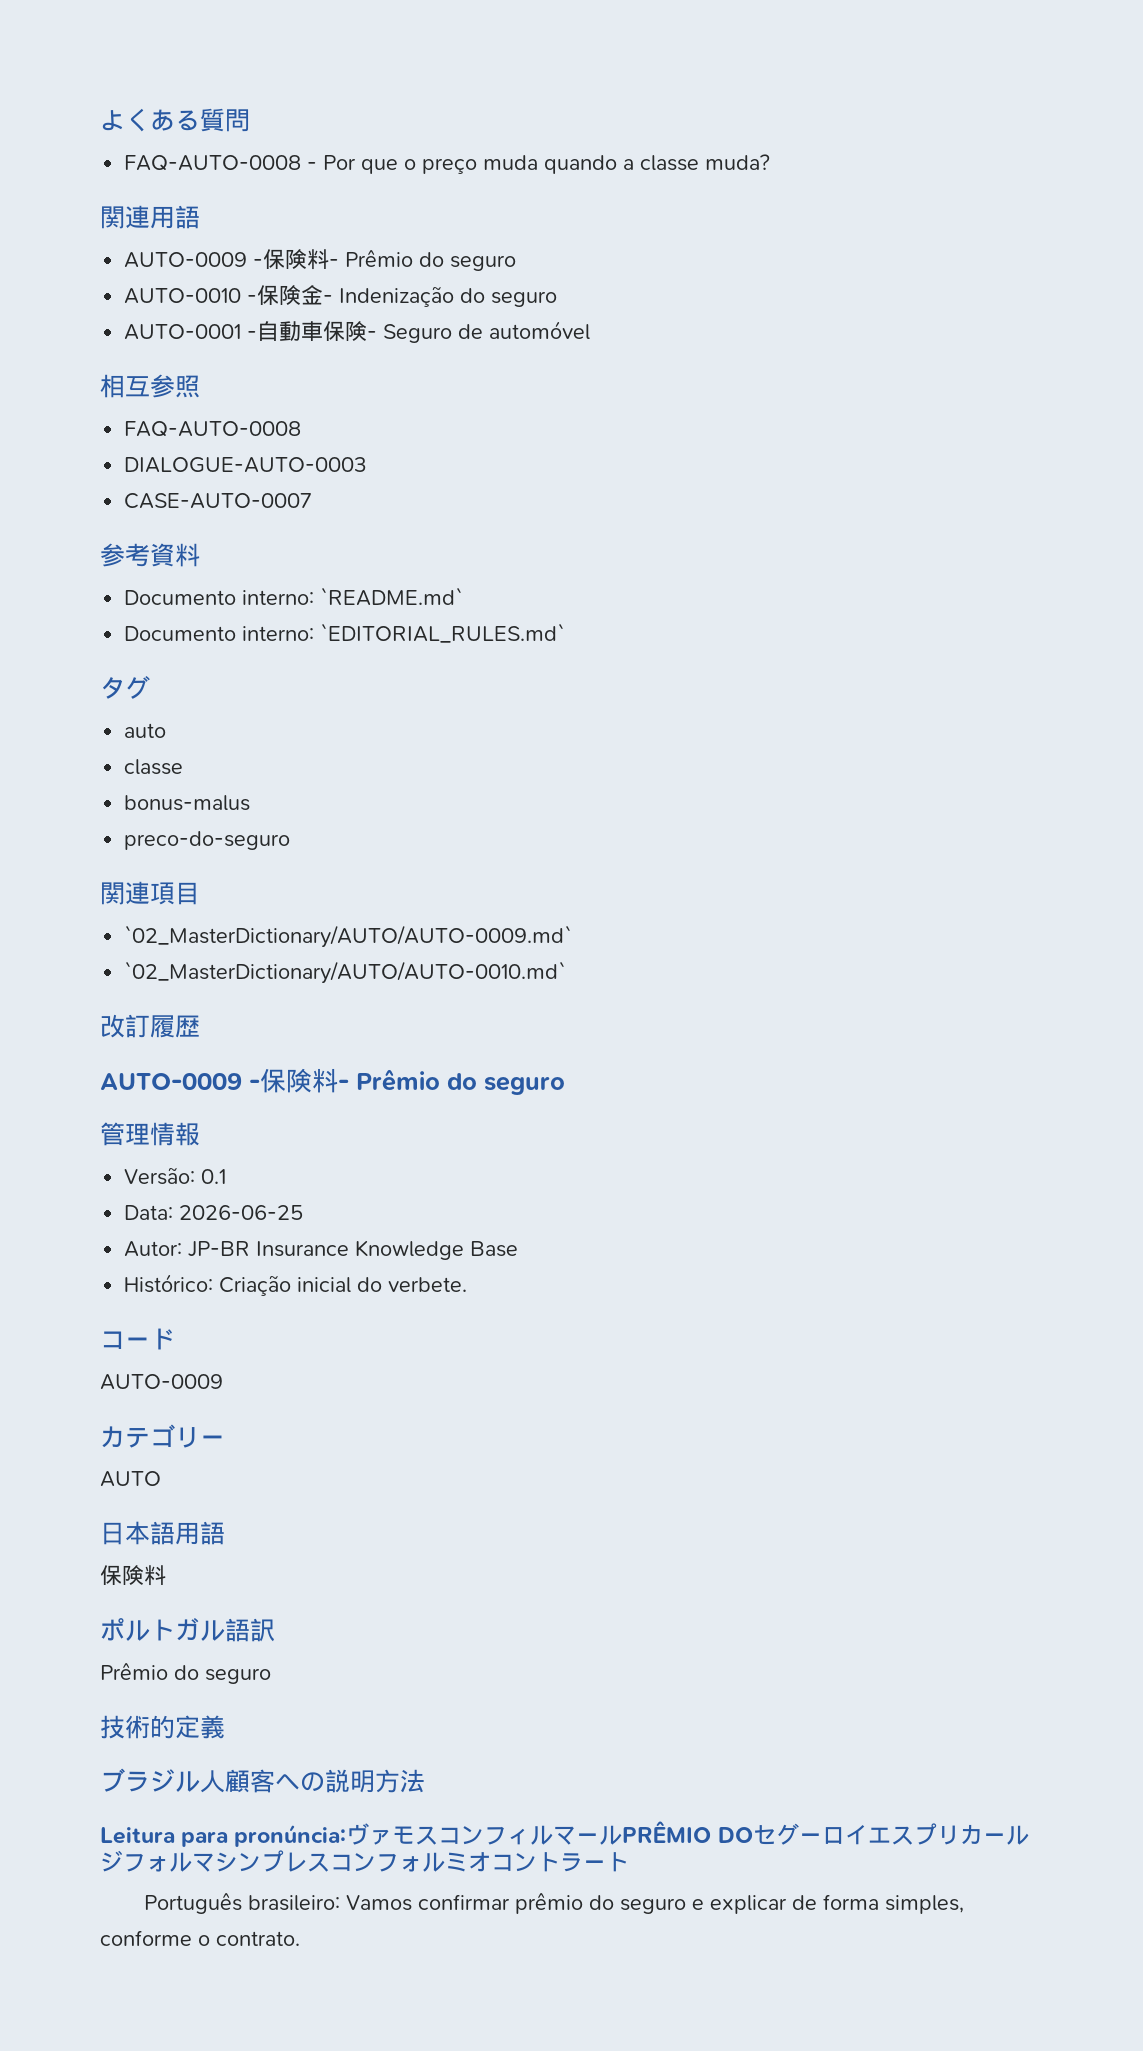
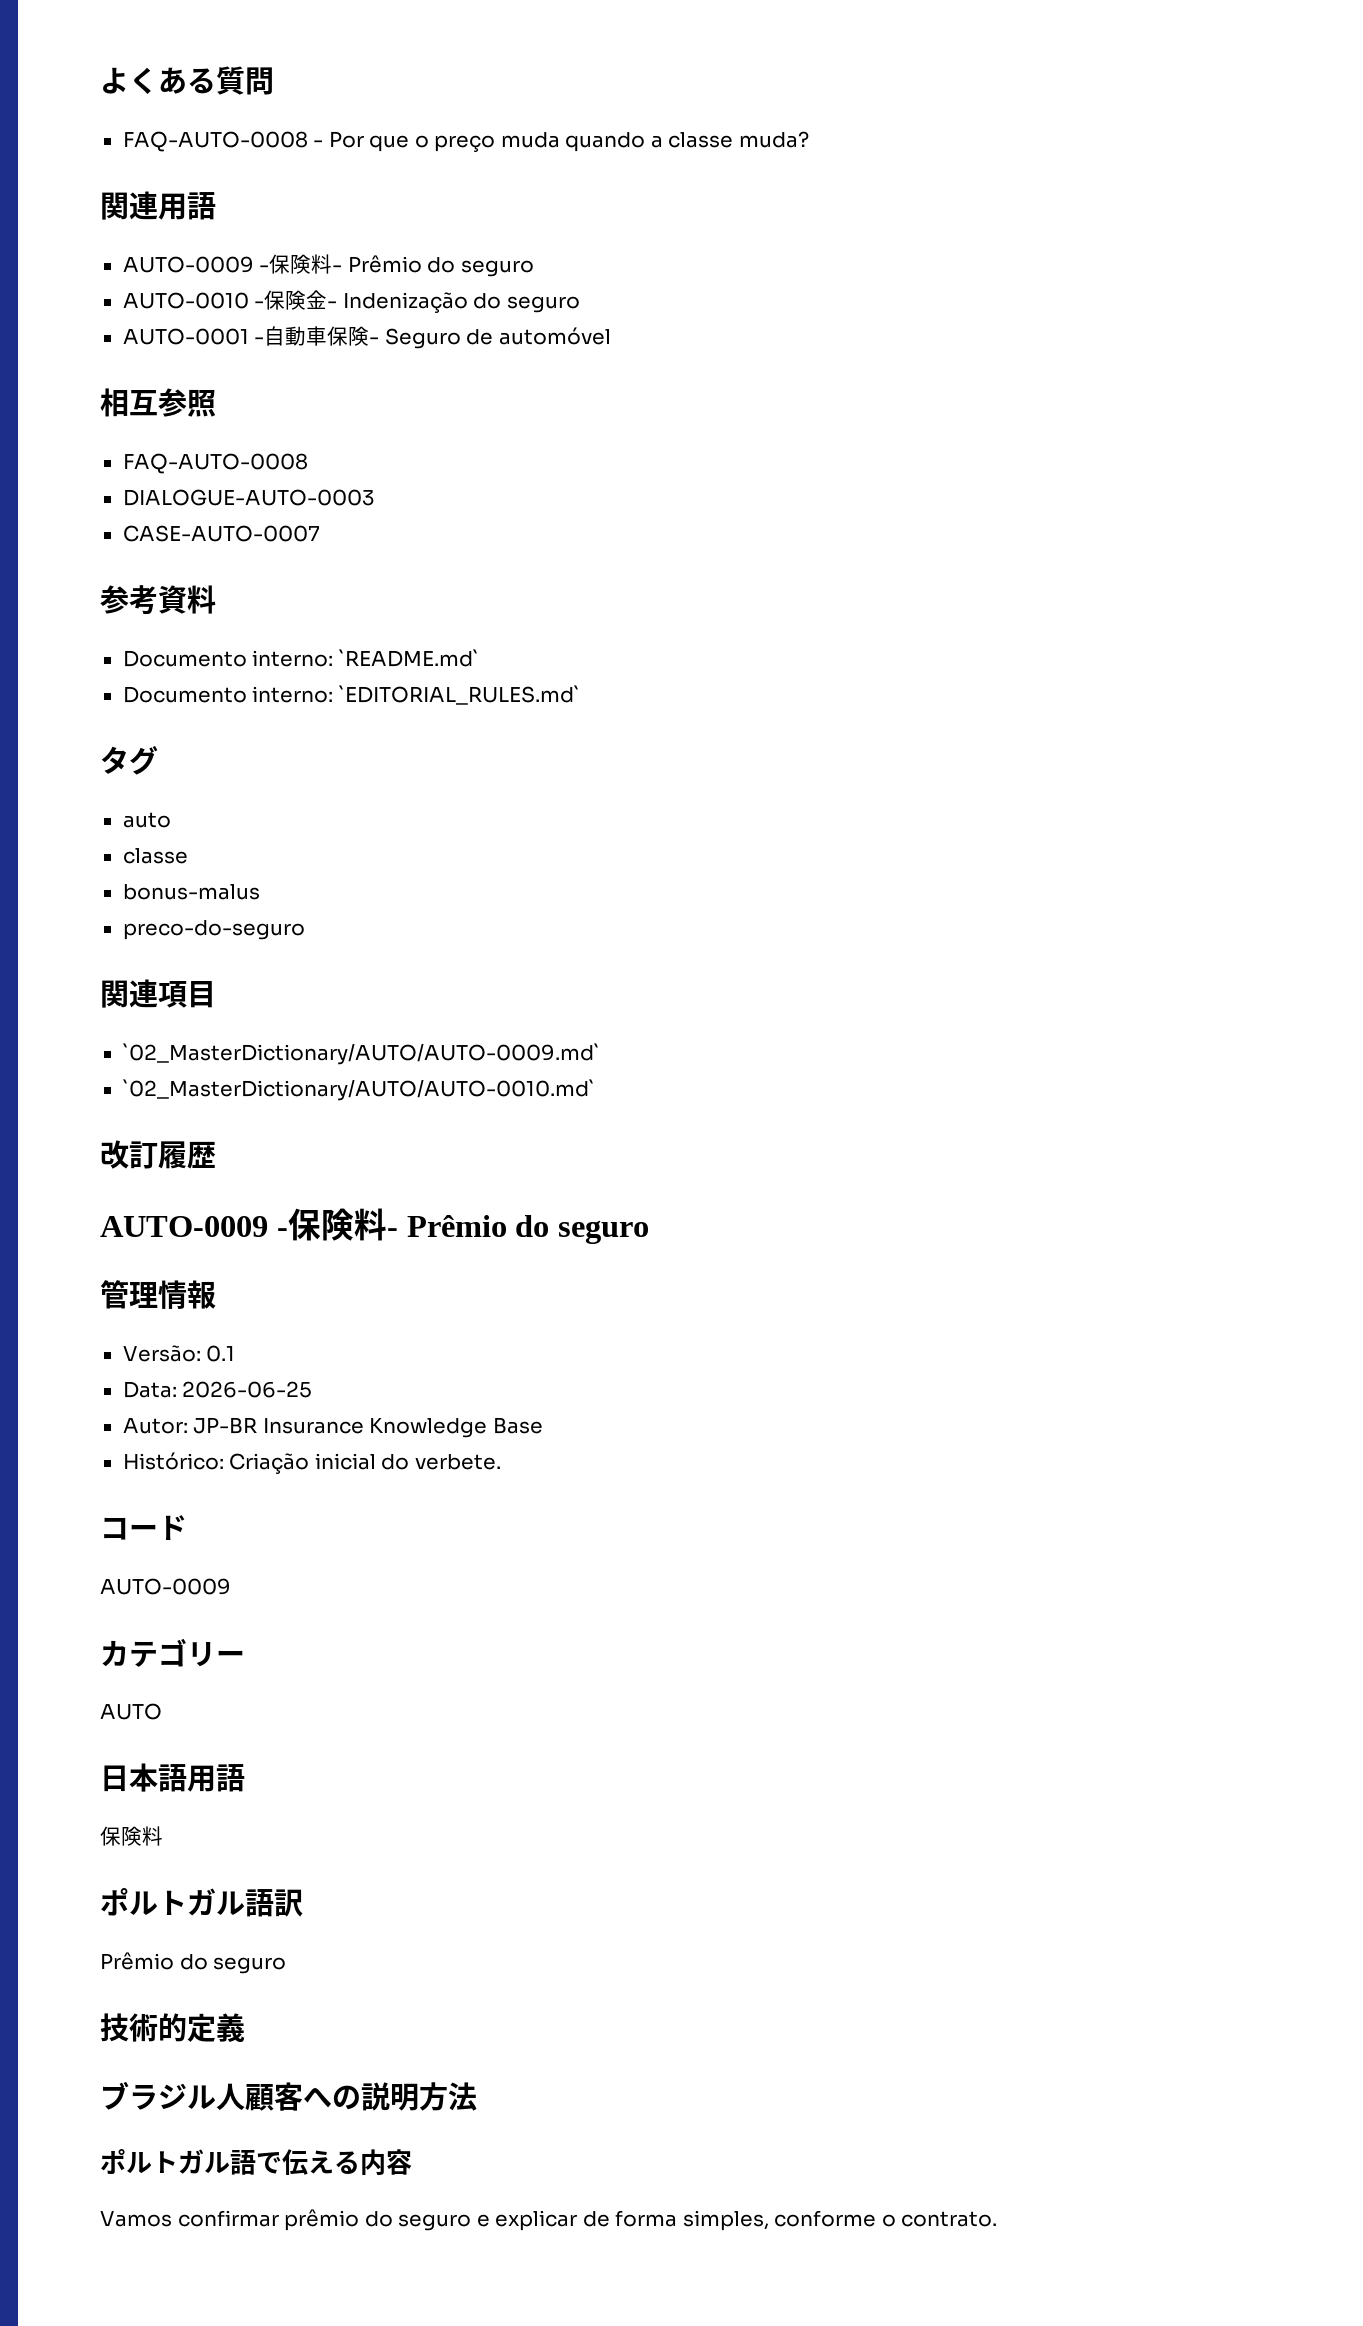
[100,1821,1029,1847] [100,1850,629,1872] [144,1893,341,1914] Leitura para pronúncia:ヴァモスコンフィルマールPRÊMIO DOセグーロイエスプリカールジフォルマシンプレスコンフォルミオコントラート // Português brasileiro: -> [100,2149,412,2176] ポルトガル語で伝える内容 //

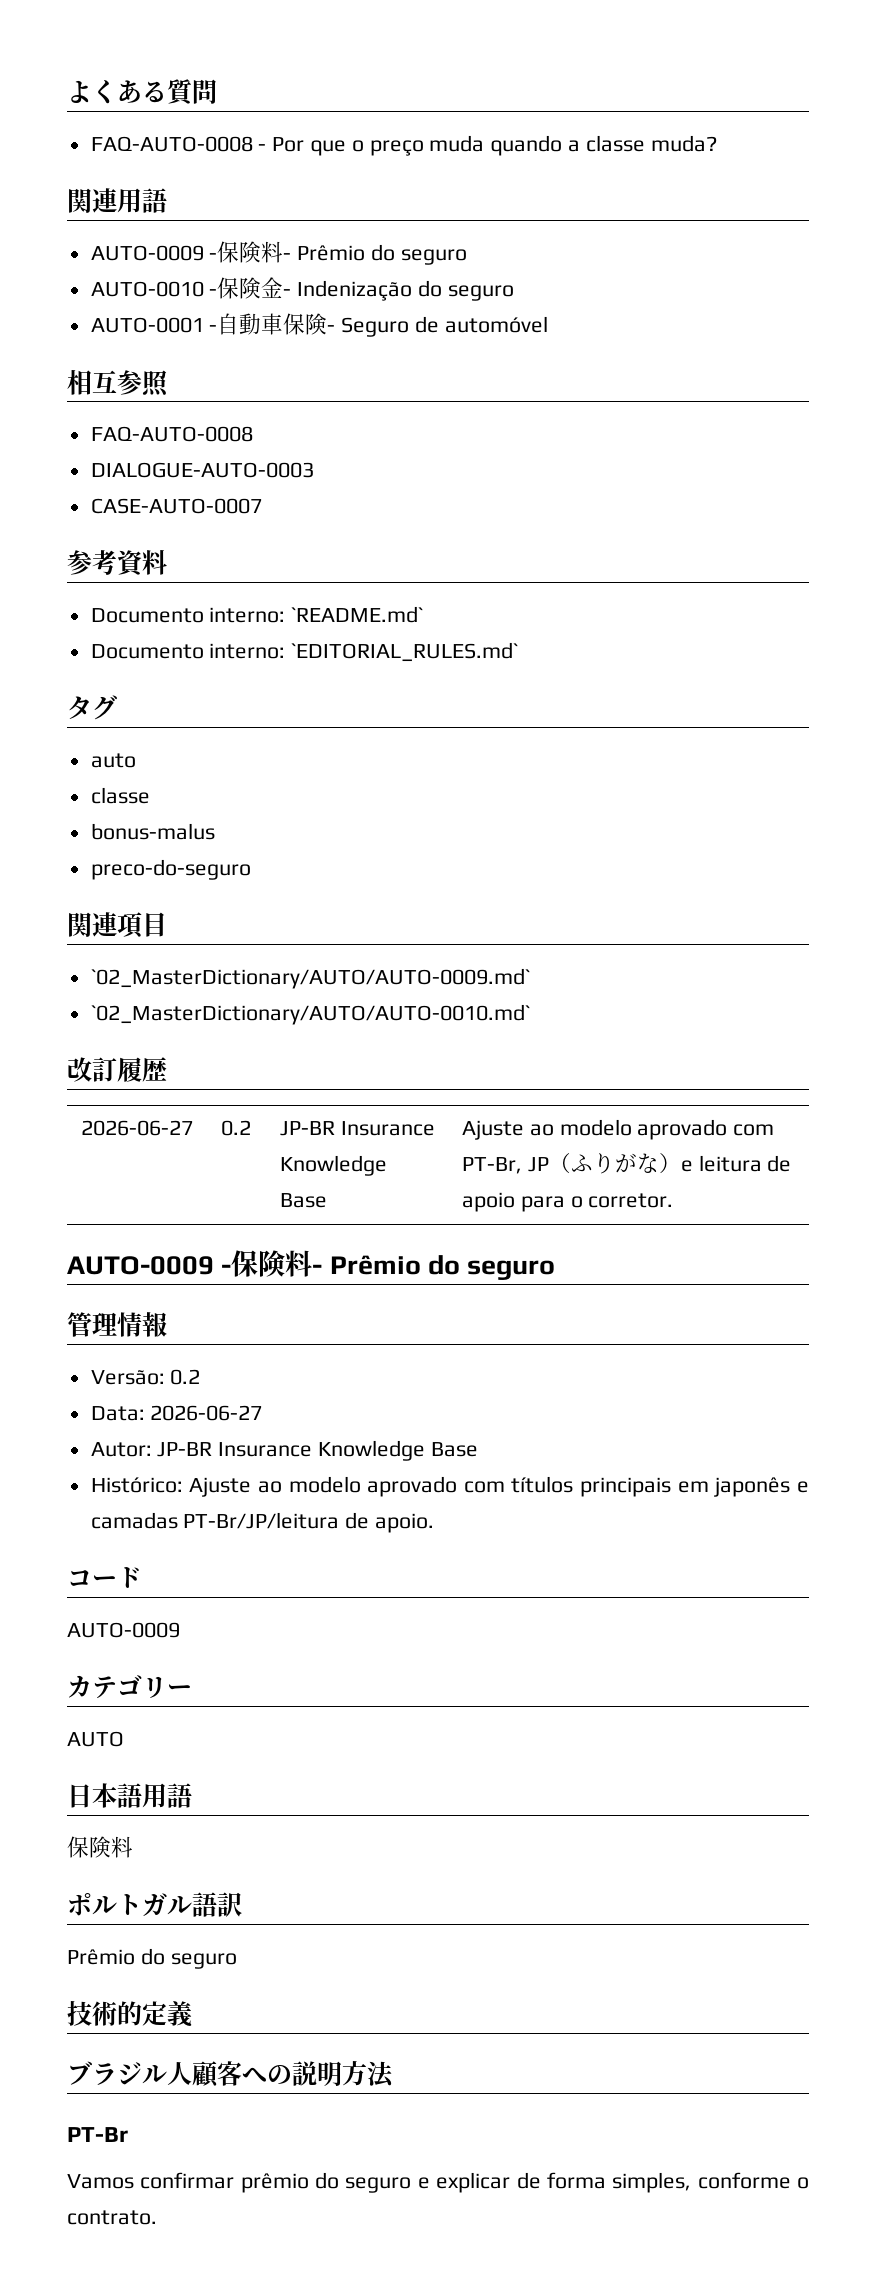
(216, 1155) none -> [80,1120,193,1136] [220,1120,251,1136] [279,1121,435,1136] [279,1155,387,1176] [279,1193,327,1208] [461,1119,775,1140] [461,1153,792,1174] [461,1192,674,1212] // 2026-06-27 | 0.2 | JP-BR Insurance Knowledge Base | Ajuste ao modelo aprovado com PT-Br, JP（ふりがな）e leitura de apoio para o corretor.
[206,1345,236,1362] 0.1 -> [170,1369,201,1385] 0.2
[182,1381,313,1398] 2026-06-25 -> [150,1405,263,1421] 2026-06-27
[229,1453,501,1474] Criação inicial do verbete. -> [189,1476,809,1497] [90,1512,435,1533] Ajuste ao modelo aprovado com títulos principais em japonês e camadas PT-Br/JP/leitura de apoio.
[100,2149,412,2176] ポルトガル語で伝える内容 -> [67,2127,128,2142] PT-Br

